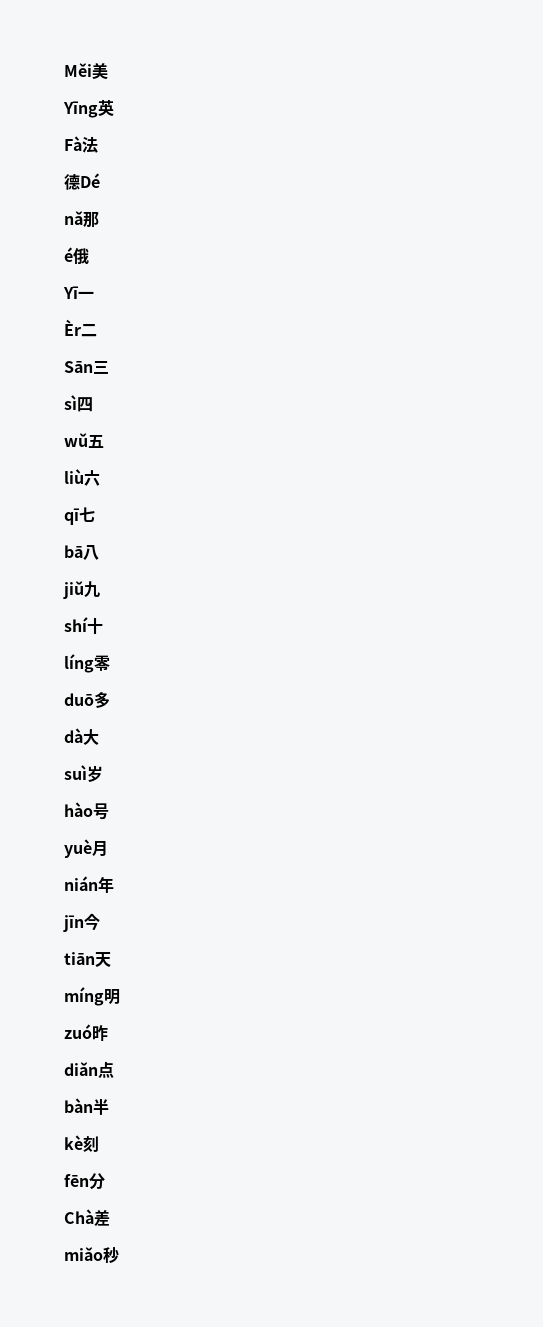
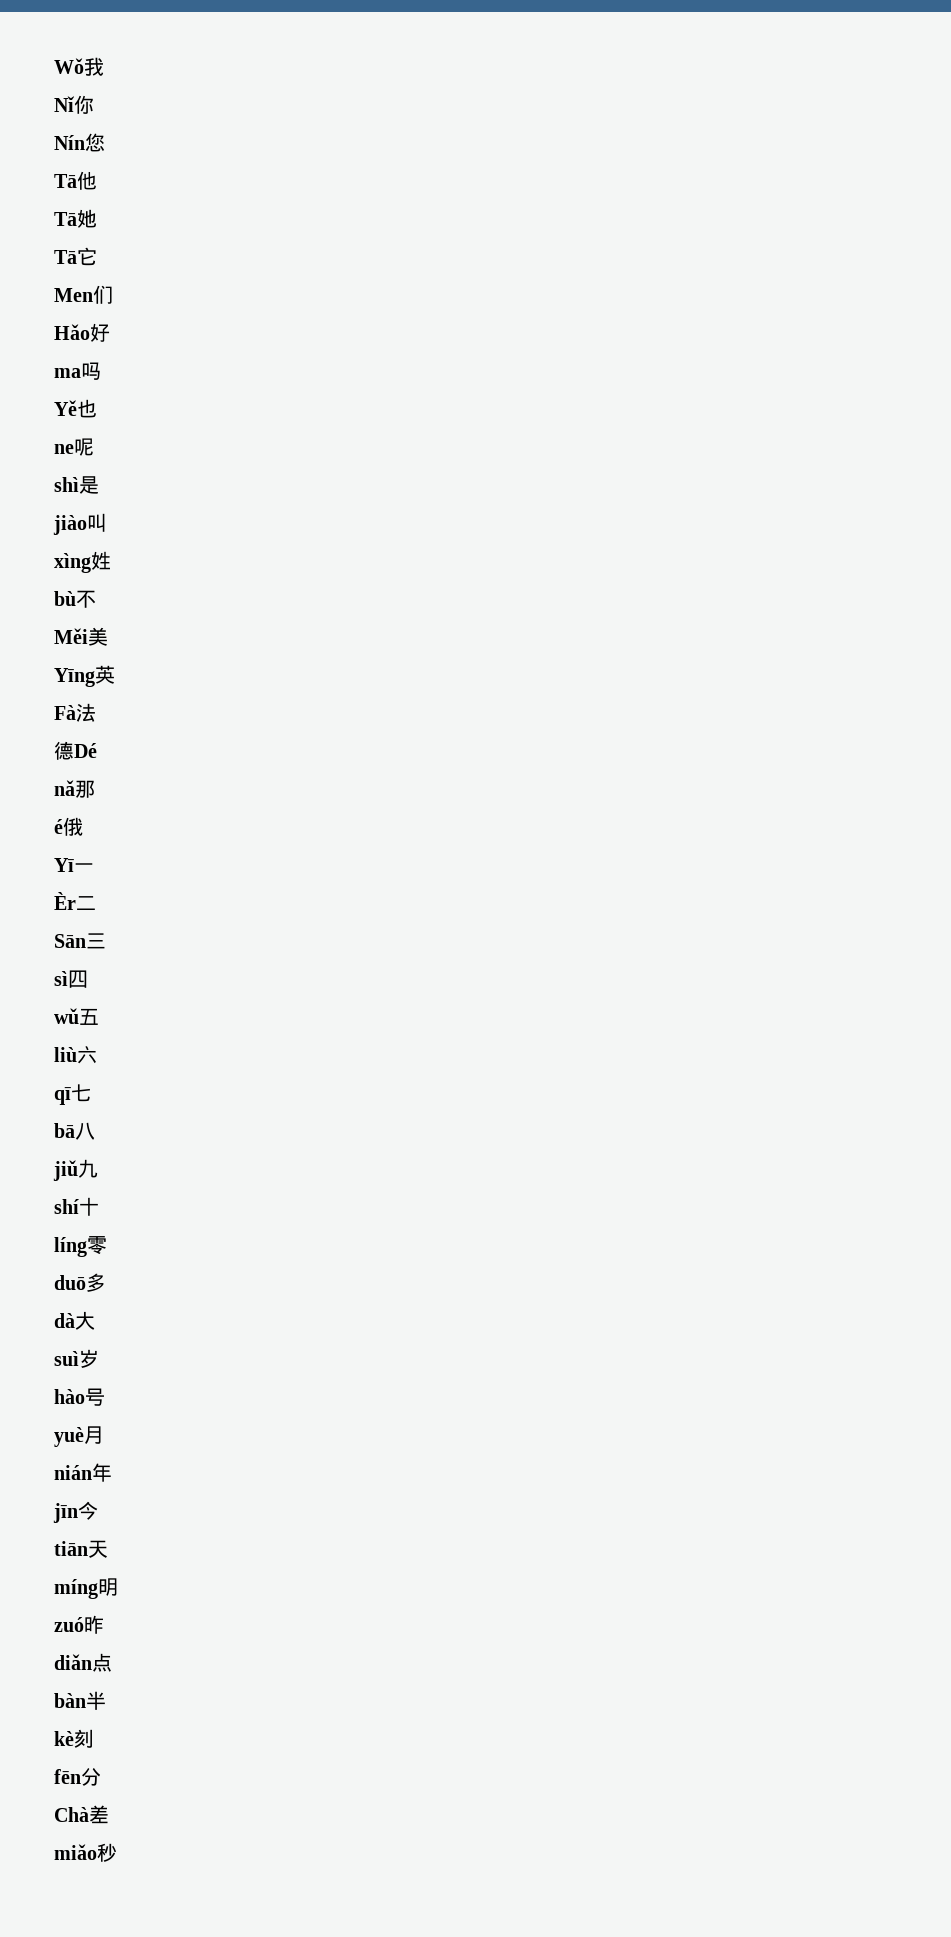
(64, 70) none -> [54,57,104,76] [54,95,94,114] [54,133,105,152] [54,171,97,190] [54,209,97,228] [54,247,97,266] [54,285,113,304] [54,323,110,342] [54,362,101,380] [54,399,97,418] [54,438,94,456] [54,476,99,494] [53,513,107,535] [54,551,111,573] [54,590,96,608] Wǒ我 // Nǐ你 // Nín您 // Tā他 // Tā她 // Tā它 // Men们 // Hǎo好 // ma吗 // Yě也 // ne呢 // shì是 // jiào叫 // xìng姓 // bù不 //

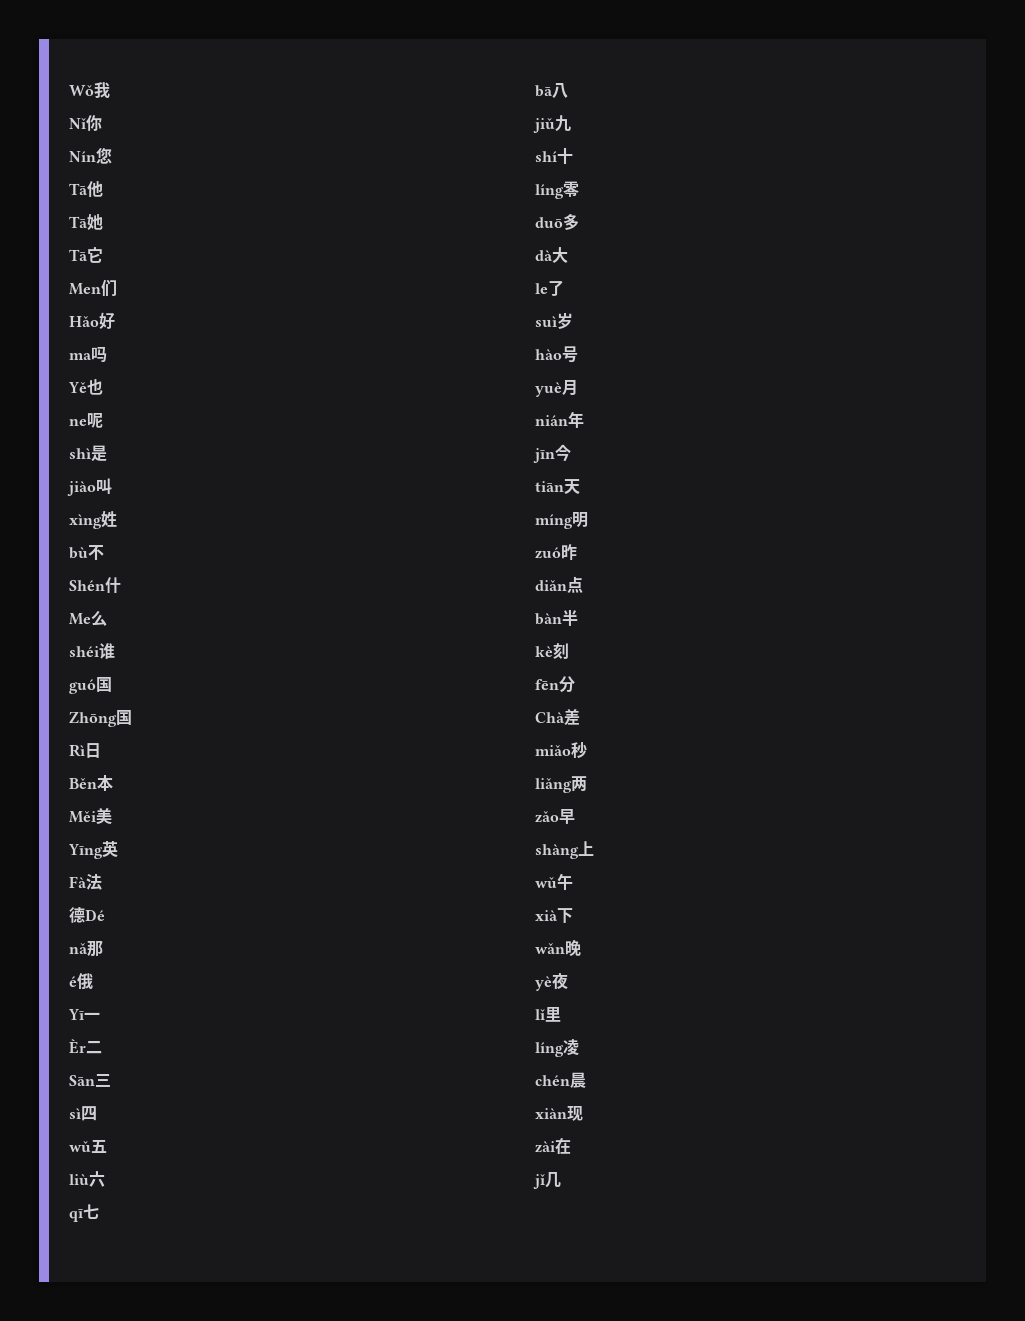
(96, 599) none -> [69,577,121,594] [69,611,107,626] [69,643,115,659] [69,677,112,694] [69,710,132,727] [69,743,101,758] [69,775,113,791] // Shén什 // Me么 // shéi谁 // guó国 // Zhōng国 // Rì日 // Běn本
(95, 1320) none -> [535,280,564,296] // le了
(117, 1852) none -> [535,776,587,793] [535,809,575,824] [535,841,594,859] [535,873,573,891] [535,908,573,923] [535,940,581,957] [535,973,568,991] [535,1007,561,1022] [535,1039,579,1057] [535,1072,586,1088] [535,1106,583,1121] [535,1137,571,1154] [533,1172,561,1189] // liǎng两 // zǎo早 // shàng上 // wǔ午 // xià下 // wǎn晚 // yè夜 // lǐ里 // líng凌 // chén晨 // xiàn现 // zài在 // jǐ几

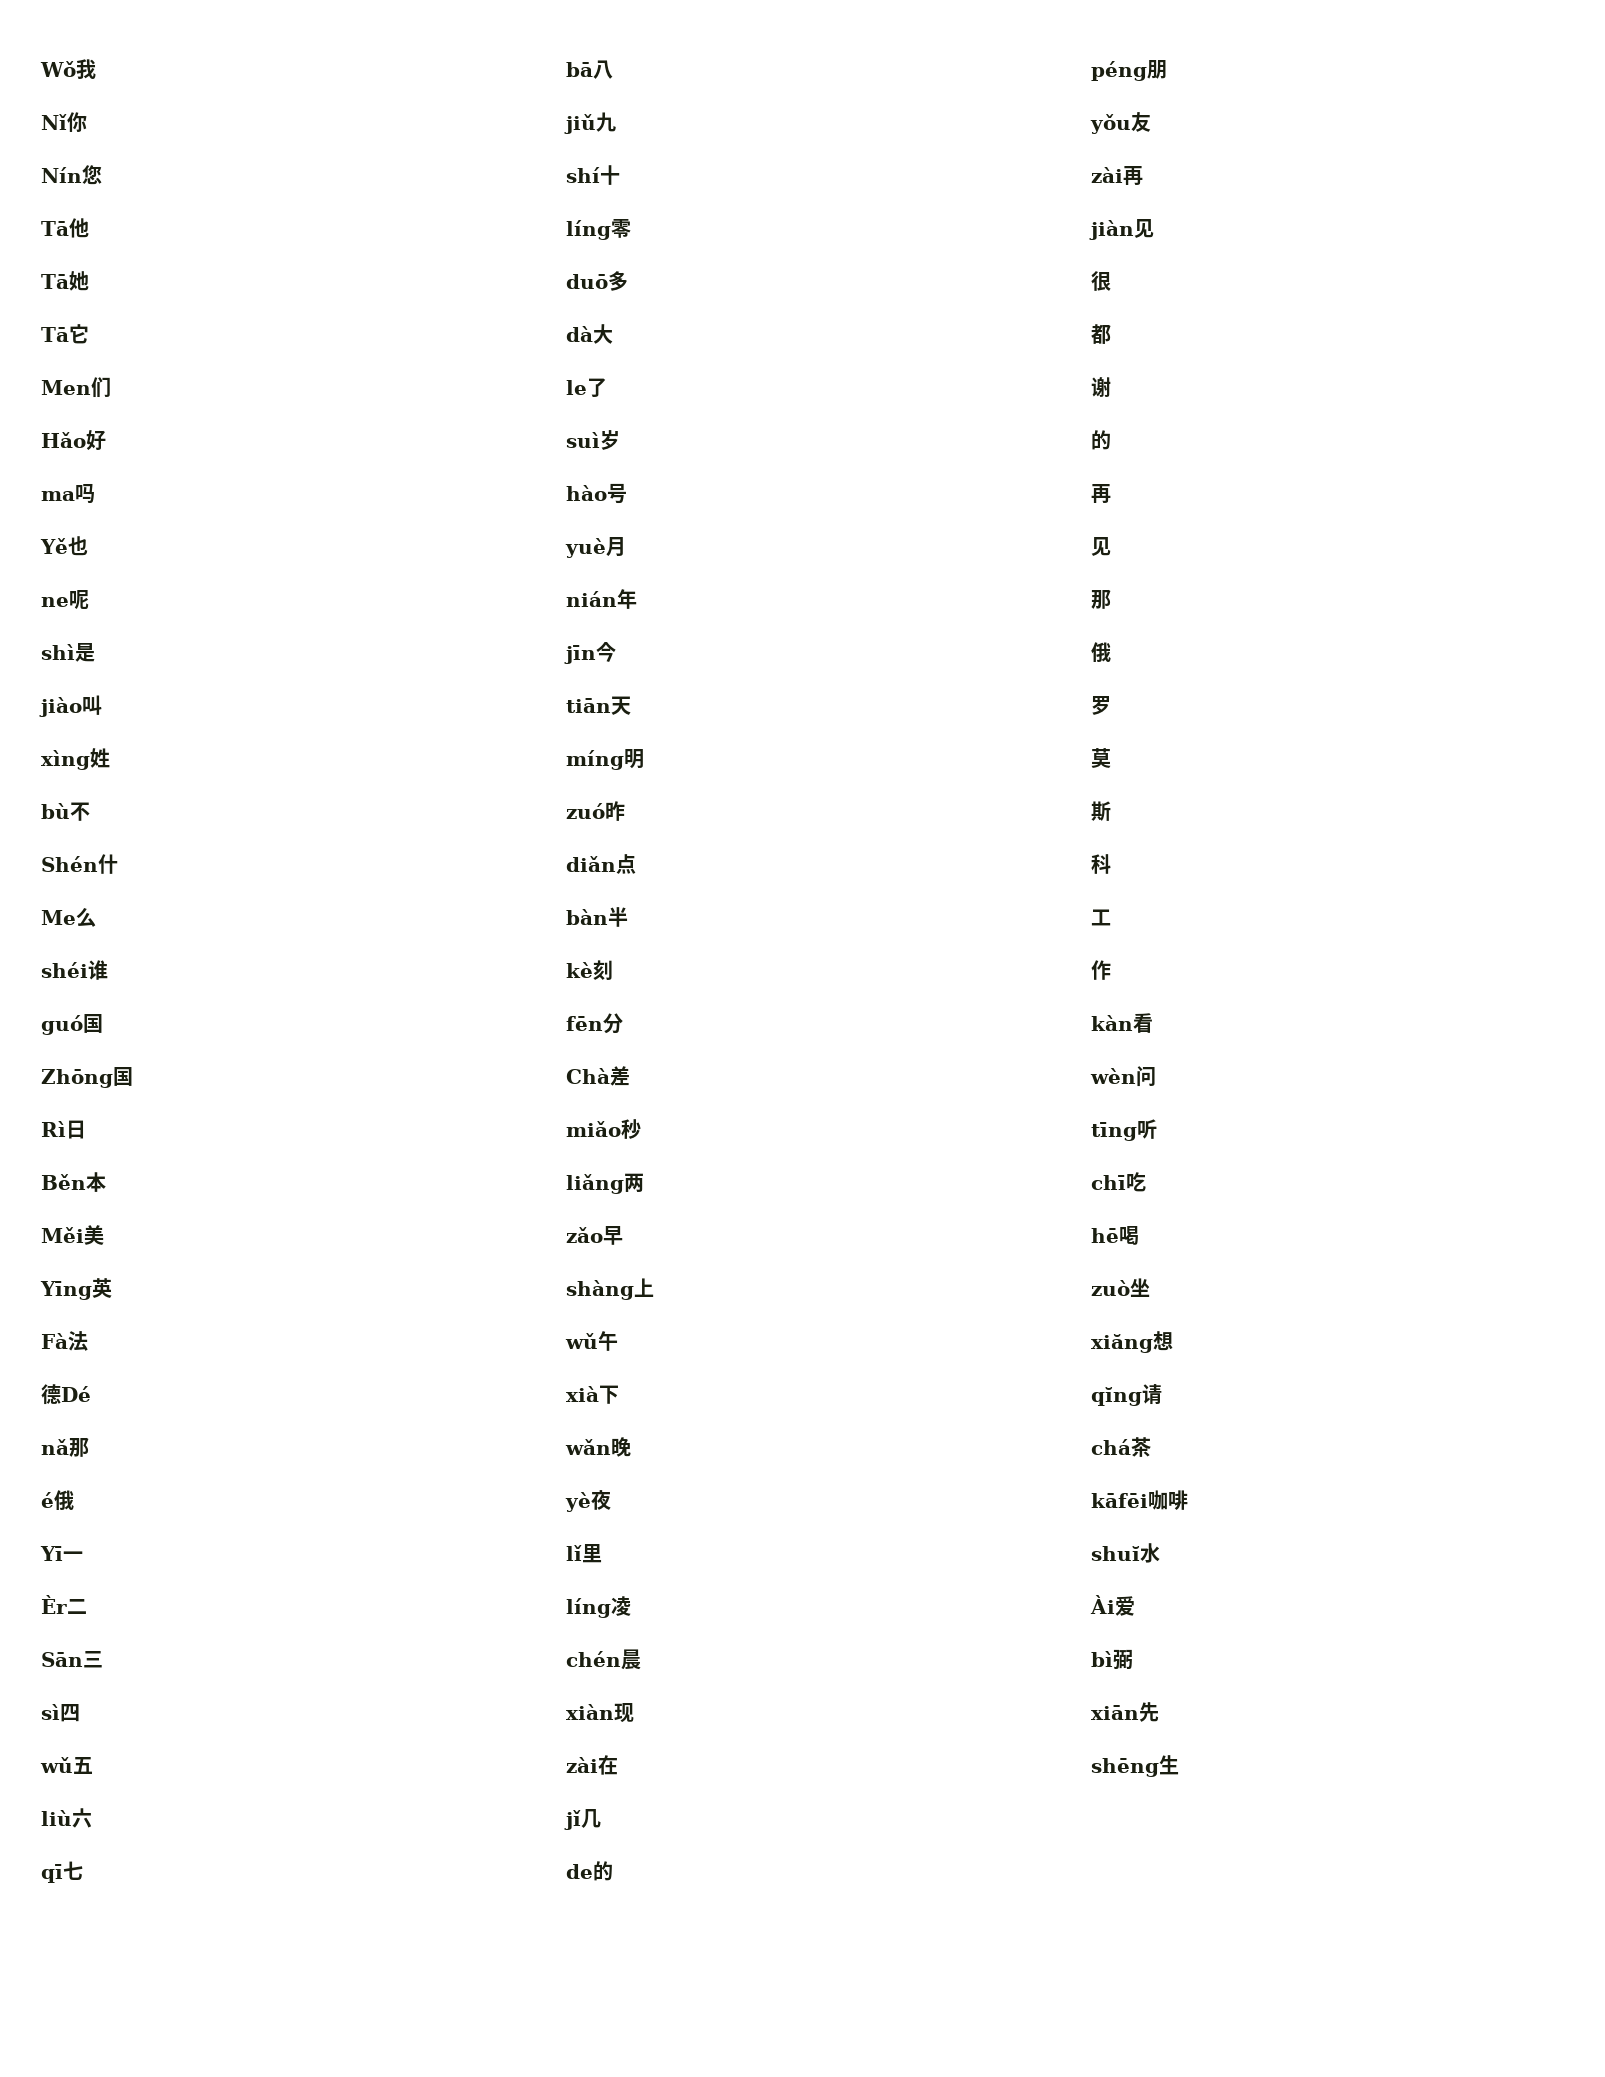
(561, 1180) none -> [566,1861,613,1881] [1091,60,1167,81] [1090,112,1151,134] [1091,166,1143,185] [1089,219,1154,240] [1091,271,1111,291] [1091,324,1111,344] [1091,377,1111,397] [1091,430,1111,450] [1091,484,1111,503] [1091,537,1111,556] [1091,589,1111,609] [1091,642,1111,662] [1091,696,1111,715] [1091,748,1111,768] [1091,801,1111,821] [1091,854,1111,874] [1091,909,1111,926] [1091,960,1111,980] [1091,1013,1153,1033] [1090,1066,1156,1087] [1091,1119,1157,1141] [1091,1172,1146,1192] [1091,1226,1139,1245] [1091,1278,1150,1297] [1091,1331,1173,1353] [1091,1384,1162,1406] [1091,1437,1151,1457] [1091,1490,1188,1510] [1091,1543,1160,1563] [1090,1595,1135,1616] [1091,1649,1133,1670] [1091,1702,1159,1722] [1091,1755,1179,1777] // de的 // péng朋 // yǒu友 // zài再 // jiàn见 // 很 // 都 // 谢 // 的 // 再 // 见 // 那 // 俄 // 罗 // 莫 // 斯 // 科 // 工 // 作 // kàn看 // wèn问 // tīng听 // chī吃 // hē喝 // zuò坐 // xiăng想 // qĭng请 // chá茶 // kāfēi咖啡 // shuĭ水 // Ài爱 // bì弼 // xiān先 // shēng生

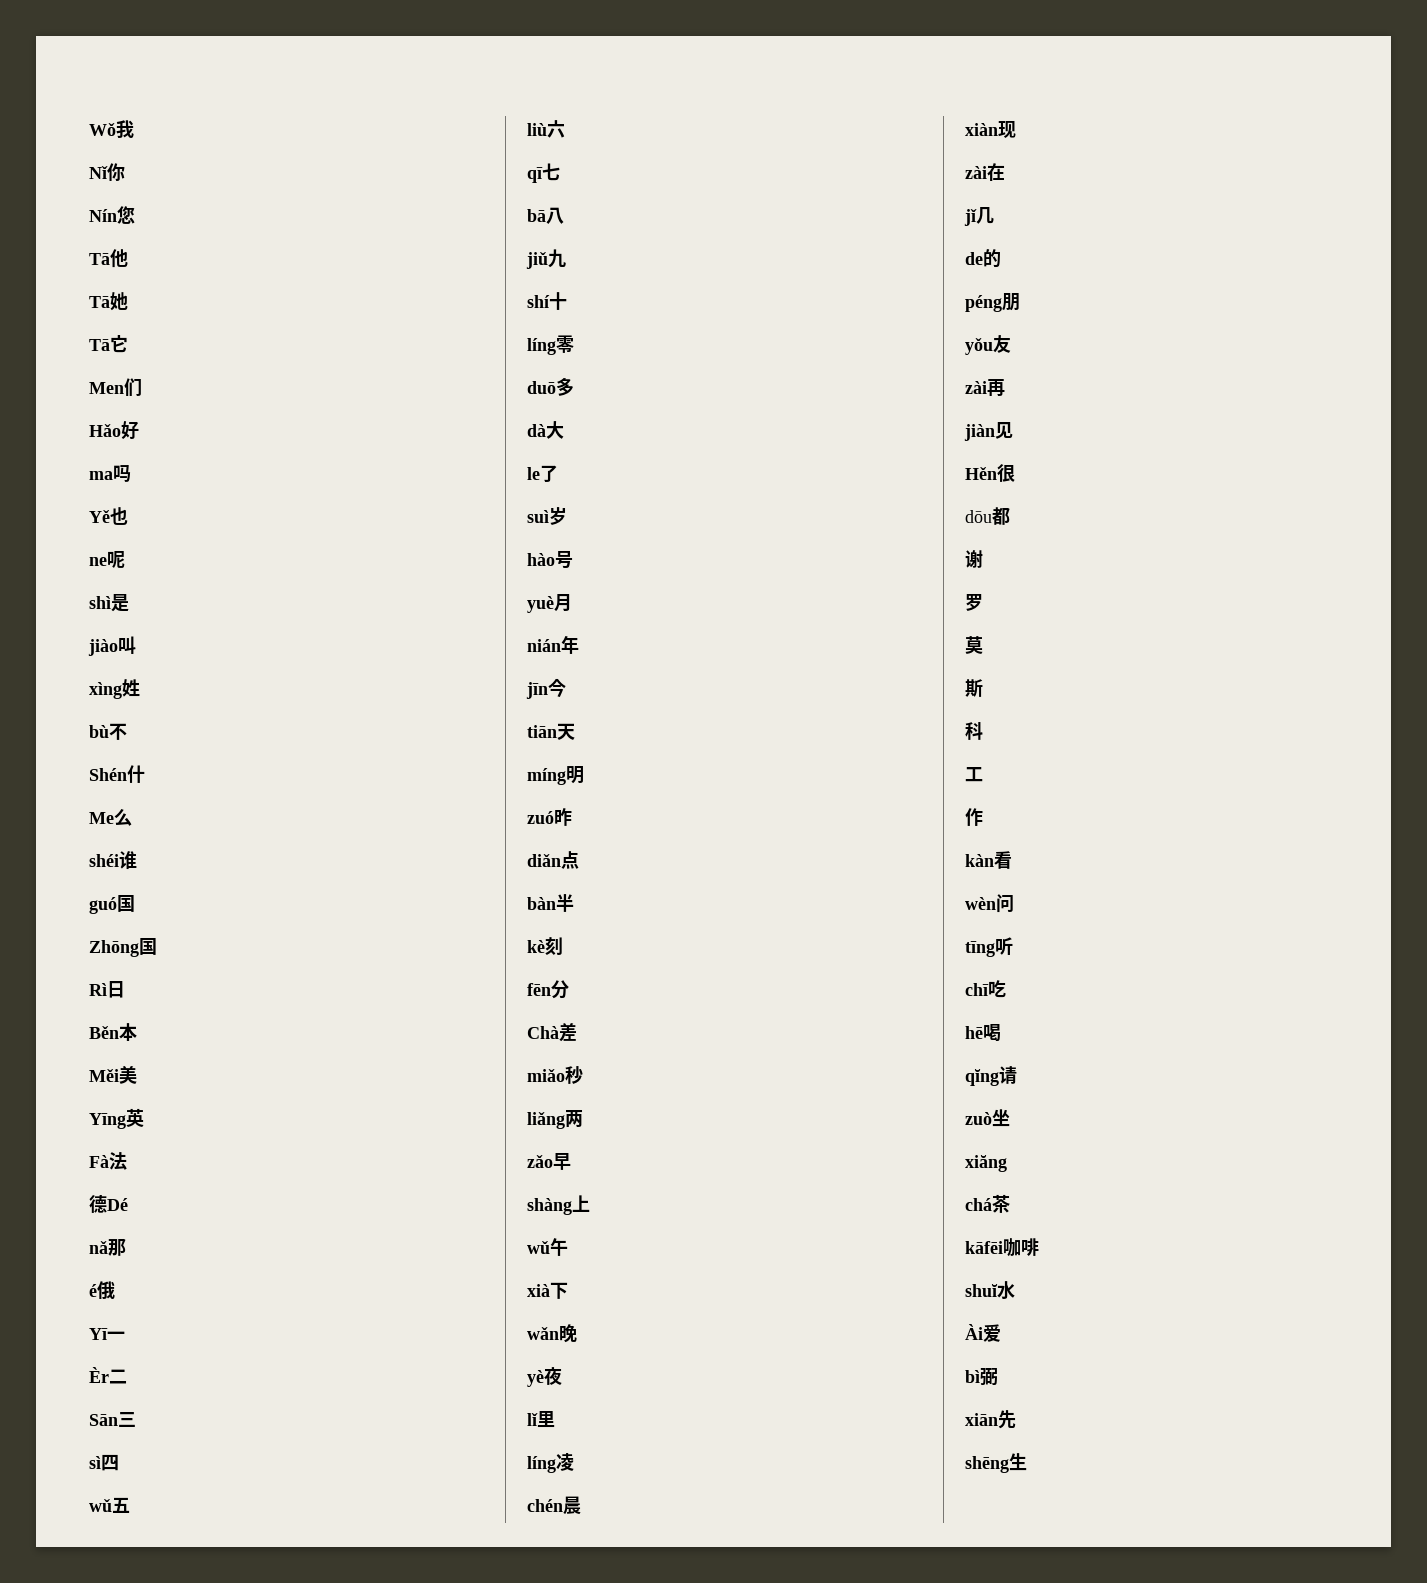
(1154, 228) none -> [965,467,997,480] Hěn
(1111, 281) none -> [965,510,992,523] dōu
[1091,430,1111,450] [1091,484,1111,503] [1091,537,1111,556] [1091,589,1111,609] [1091,642,1111,662] // 的 // 再 // 见 // 那 // 俄 -> (983, 559) none
(1139, 1235) none -> [965,1066,1017,1086] // qĭng请
[1153,1331,1173,1351] [1091,1384,1162,1406] 想 // qĭng请 -> (1007, 1163) none

